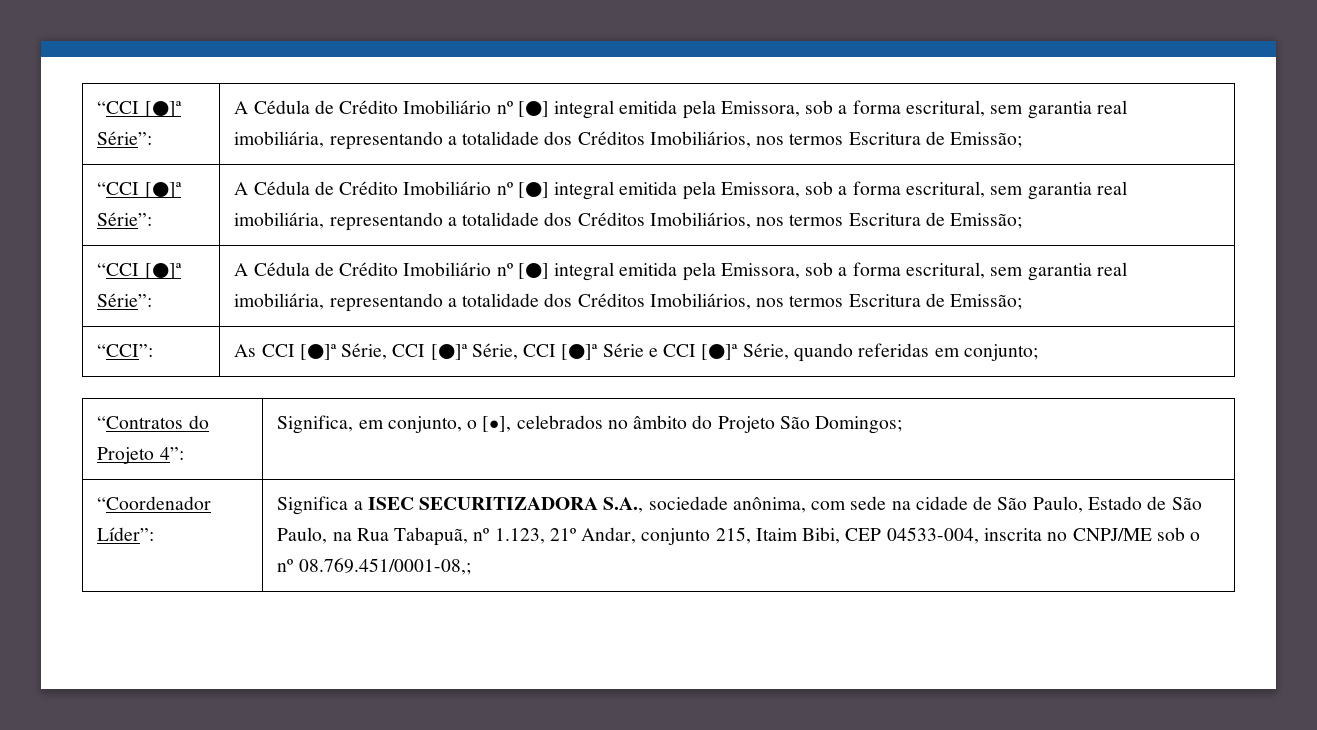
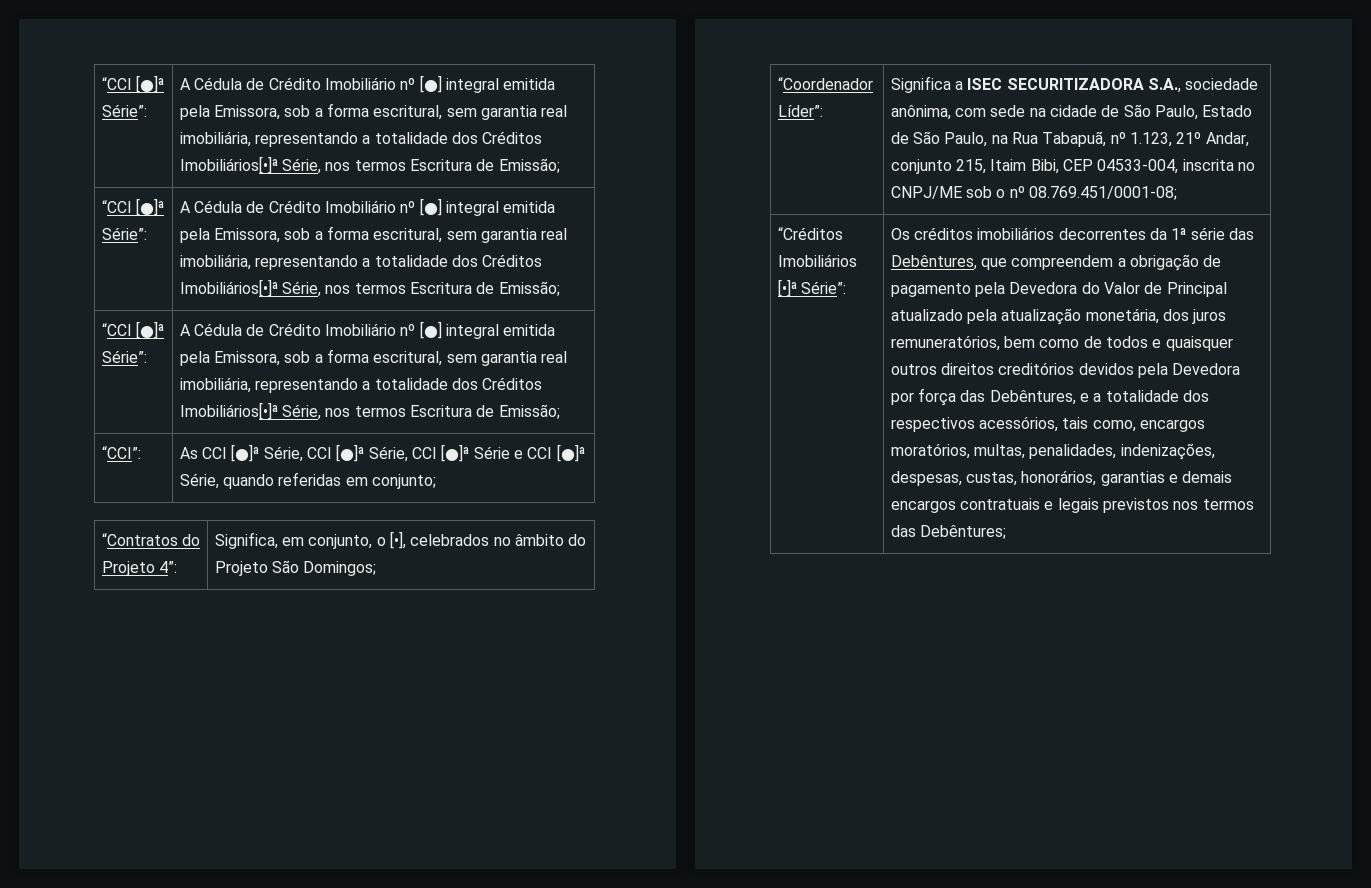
[649,131,751,148] Imobiliários, -> [179,156,321,174] Imobiliários[•]ª Série,
[649,212,751,229] Imobiliários, -> [179,279,321,297] Imobiliários[•]ª Série,
[649,293,751,310] Imobiliários, -> [179,402,321,420] Imobiliários[•]ª Série,
[298,558,471,575] 08.769.451/0001-08,; -> [1028,186,1177,200] [777,227,843,240] [777,254,857,267] [777,279,846,297] [890,227,1254,240] [890,254,1222,271] [890,282,1227,297] [890,308,1227,325] [890,335,1233,351] [890,362,1241,378] [890,388,1209,406] [890,416,1205,432] [890,443,1215,460] [890,470,1233,486] [890,498,1254,513] [890,525,1006,539] 08.769.451/0001-08; // “Créditos Imobiliários [•]ª Série”: | Os créditos imobiliários decorrentes da 1ª série das Debêntures, que compreendem a obrigação de pagamento pela Devedora do Valor de Principal atualizado pela atualização monetária, dos juros remuneratórios, bem como de todos e quaisquer outros direitos creditórios devidos pela Devedora por força das Debêntures, e a totalidade dos respectivos acessórios, tais como, encargos moratórios, multas, penalidades, indenizações, despesas, custas, honorários, garantias e demais encargos contratuais e legais previstos nos termos das Debêntures;

